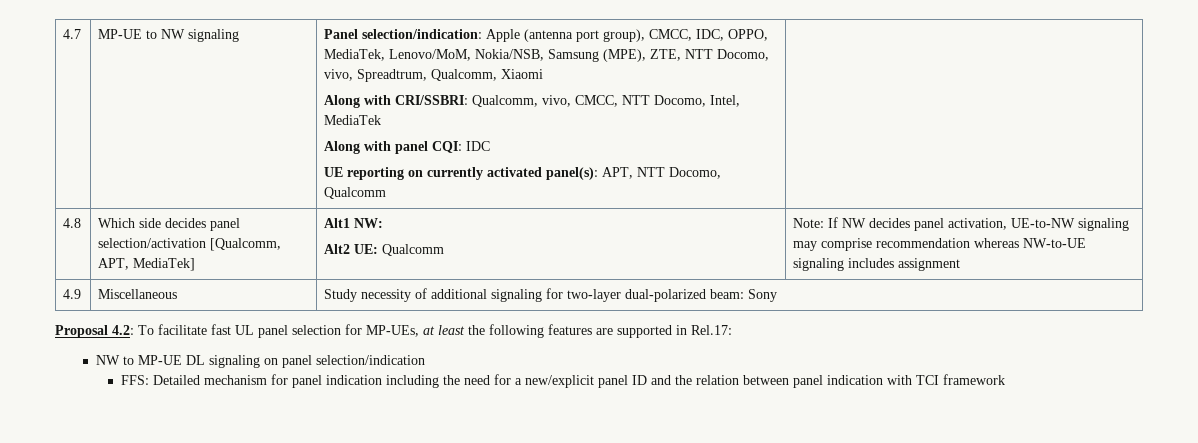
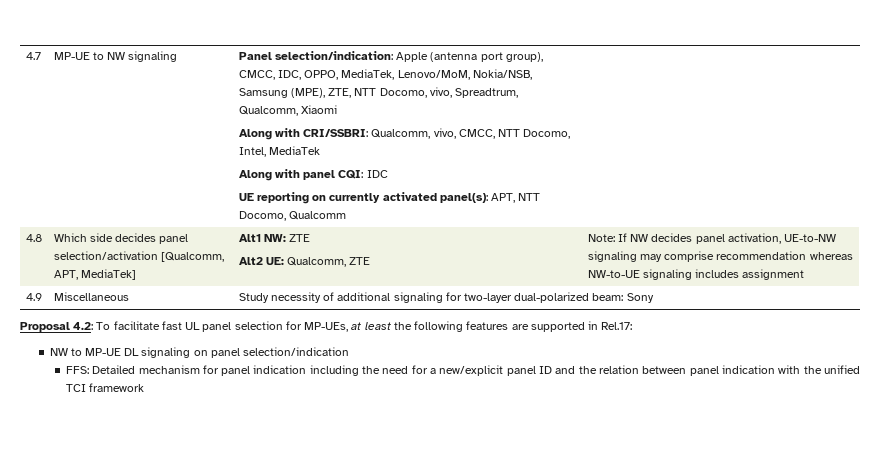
(384, 223) none -> [289,234,311,242] ZTE
[382,244,445,256] Qualcomm -> [287,257,371,267] Qualcomm, ZTE
(913, 380) none -> [803,365,860,374] the unified

